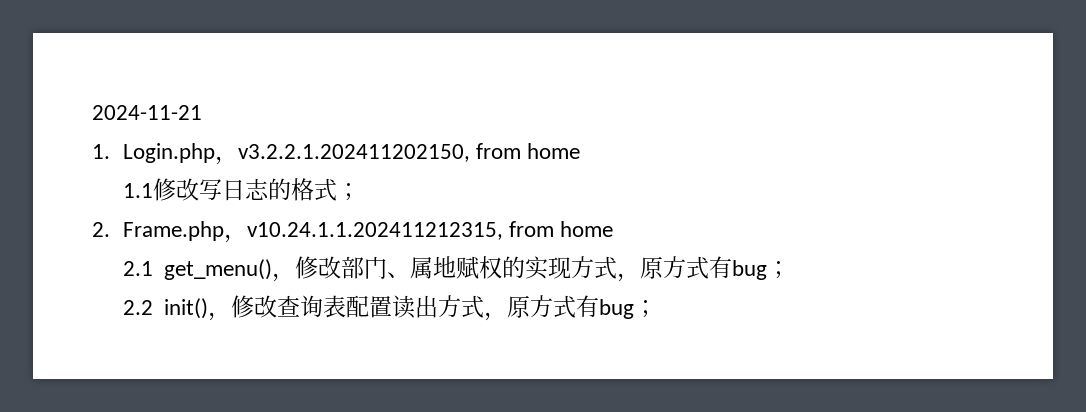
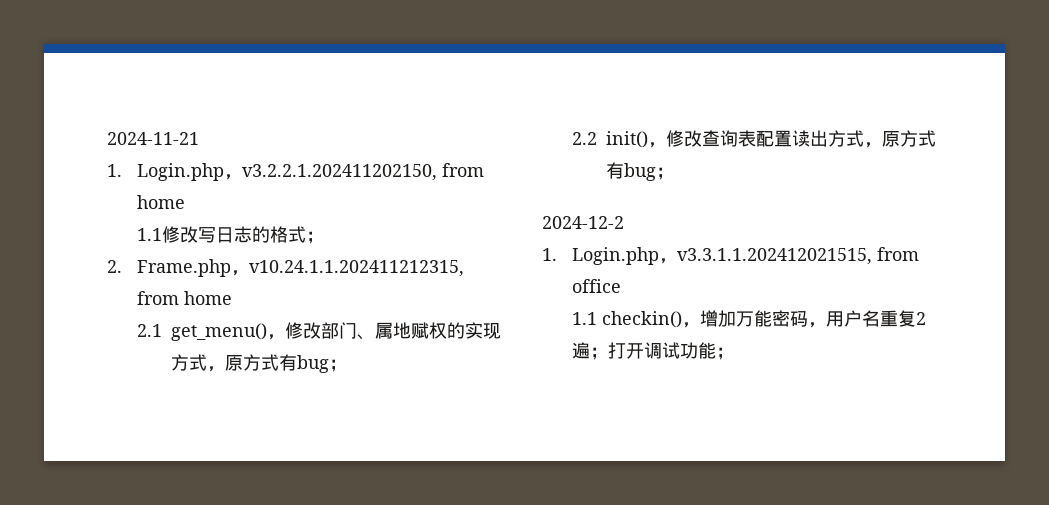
(658, 309) none -> [542,216,624,229] [542,247,920,265] [572,279,622,293] [572,310,927,328] [572,342,735,360] // 2024-12-2 // 1. Login.php，v3.3.1.1.202412021515, from office // 1.1 checkin()，增加万能密码，用户名重复2遍；打开调试功能；

